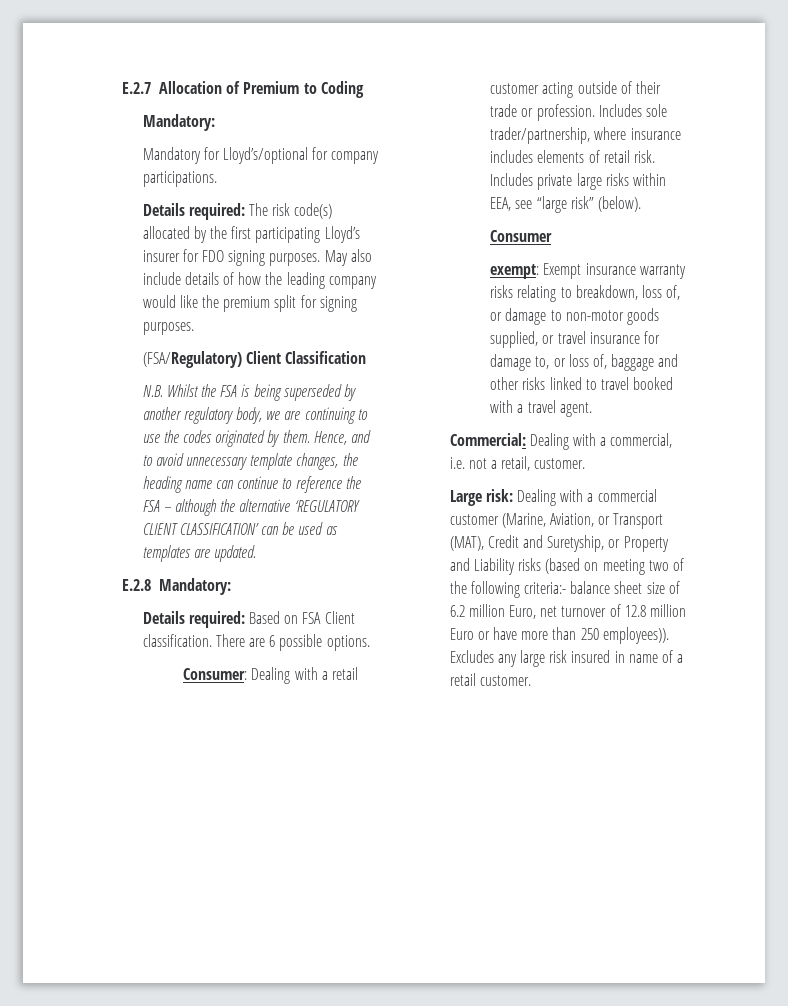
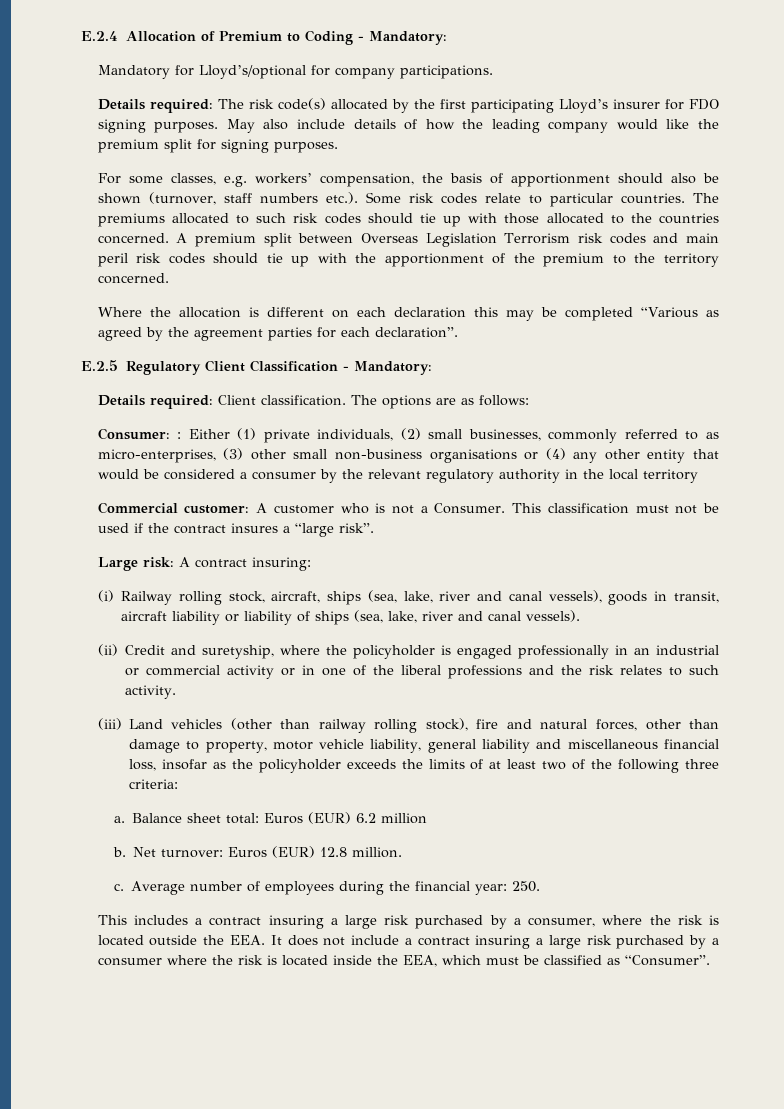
[122,82,152,94] E.2.7 -> [81,31,119,41] E.2.4
(364, 89) // -> [357,36,364,41] -
[142,351,367,368] [142,384,356,401] [142,407,368,424] [142,430,371,447] [142,453,358,470] [142,476,361,493] [142,499,360,516] [142,522,338,535] [142,545,257,562] [122,578,232,595] [142,611,355,628] [142,634,370,651] [183,667,359,684] [490,81,662,98] [490,104,668,121] [490,127,681,144] [490,150,656,163] [490,173,667,190] [490,196,642,213] [490,230,553,242] [490,263,686,279] [490,285,681,302] [490,308,660,325] [490,331,661,348] [490,354,679,371] [490,377,674,390] [490,400,592,417] [449,433,673,450] [449,456,586,471] [449,489,657,506] [449,513,664,529] [449,535,669,552] [449,558,684,575] [449,581,680,598] [449,604,686,619] [449,627,669,644] [449,650,684,667] [449,673,531,686] (FSA/Regulatory) Client Classification // N.B. Whilst the FSA is being superseded by another regulatory body, we are continuing to use the codes originated by them. Hence, and to avoid unnecessary template changes, the heading name can continue to reference the FSA – although the alternative ‘REGULATORY CLIENT CLASSIFICATION’ can be used as templates are updated. // E.2.8 Mandatory: // Details required: Based on FSA Client classification. There are 6 possible options. // Consumer: Dealing with a retail customer acting outside of their trade or profession. Includes sole trader/partnership, where insurance includes elements of retail risk. Includes private large risks within EEA, see “large risk” (below). // Consumer // exempt: Exempt insurance warranty risks relating to breakdown, loss of, or damage to non-motor goods supplied, or travel insurance for damage to, or loss of, baggage and other risks linked to travel booked with a travel agent. // Commercial: Dealing with a commercial, i.e. not a retail, customer. // Large risk: Dealing with a commercial customer (Marine, Aviation, or Transport (MAT), Credit and Suretyship, or Property and Liability risks (based on meeting two of the following criteria:- balance sheet size of 6.2 million Euro, net turnover of 12.8 million Euro or have more than 250 employees)). Excludes any large risk insured in name of a retail customer. -> [97,173,719,187] [97,192,720,207] [97,213,719,227] [97,233,719,247] [97,253,719,267] [97,273,169,284] [97,307,719,321] [97,327,458,341] [81,360,432,375] [97,395,529,409] [97,428,719,443] [97,448,720,463] [97,469,698,483] [97,502,719,514] [97,523,374,537] [97,557,311,571] [97,590,720,605] [120,610,580,625] [97,644,719,659] [124,665,719,679] [124,685,176,699] [97,718,719,733] [128,739,719,753] [128,759,719,773] [128,779,178,789] [114,812,428,824] [113,846,403,858] [114,881,541,895] [97,915,719,929] [97,935,720,949] [97,955,710,967] For some classes, e.g. workers’ compensation, the basis of apportionment should also be shown (turnover, staff numbers etc.). Some risk codes relate to particular countries. The premiums allocated to such risk codes should tie up with those allocated to the countries concerned. A premium split between Overseas Legislation Terrorism risk codes and main peril risk codes should tie up with the apportionment of the premium to the territory concerned. // Where the allocation is different on each declaration this may be completed “Various as agreed by the agreement parties for each declaration”. // E.2.5 Regulatory Client Classification - Mandatory: // Details required: Client classification. The options are as follows: // Consumer: : Either (1) private individuals, (2) small businesses, commonly referred to as micro-enterprises, (3) other small non-business organisations or (4) any other entity that would be considered a consumer by the relevant regulatory authority in the local territory // Commercial customer: A customer who is not a Consumer. This classification must not be used if the contract insures a “large risk”. // Large risk: A contract insuring: // (i) Railway rolling stock, aircraft, ships (sea, lake, river and canal vessels), goods in transit, aircraft liability or liability of ships (sea, lake, river and canal vessels). // (ii) Credit and suretyship, where the policyholder is engaged professionally in an industrial or commercial activity or in one of the liberal professions and the risk relates to such activity. // (iii) Land vehicles (other than railway rolling stock), fire and natural forces, other than damage to property, motor vehicle liability, general liability and miscellaneous financial loss, insofar as the policyholder exceeds the limits of at least two of the following three criteria: // a. Balance sheet total: Euros (EUR) 6.2 million // b. Net turnover: Euros (EUR) 12.8 million. // c. Average number of employees during the financial year: 250. // This includes a contract insuring a large risk purchased by a consumer, where the risk is located outside the EEA. It does not include a contract insuring a large risk purchased by a consumer where the risk is located inside the EEA, which must be classified as “Consumer”.

